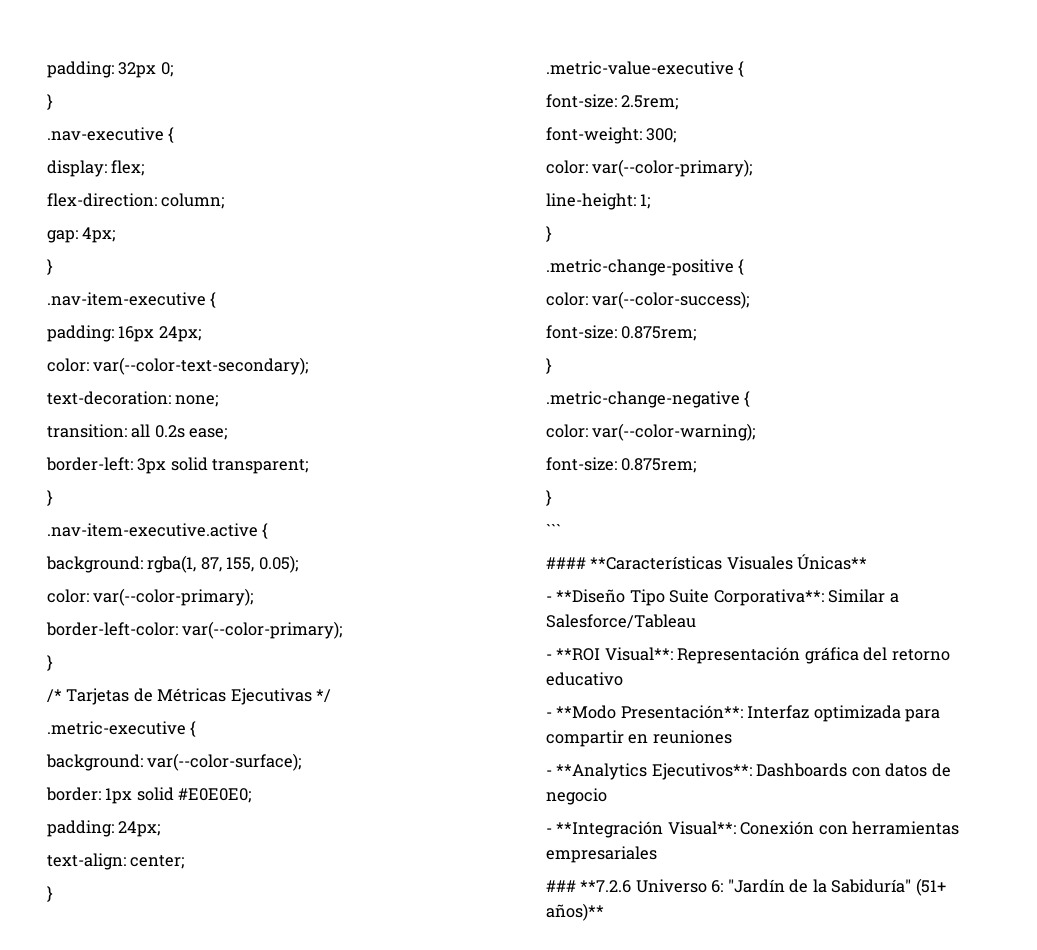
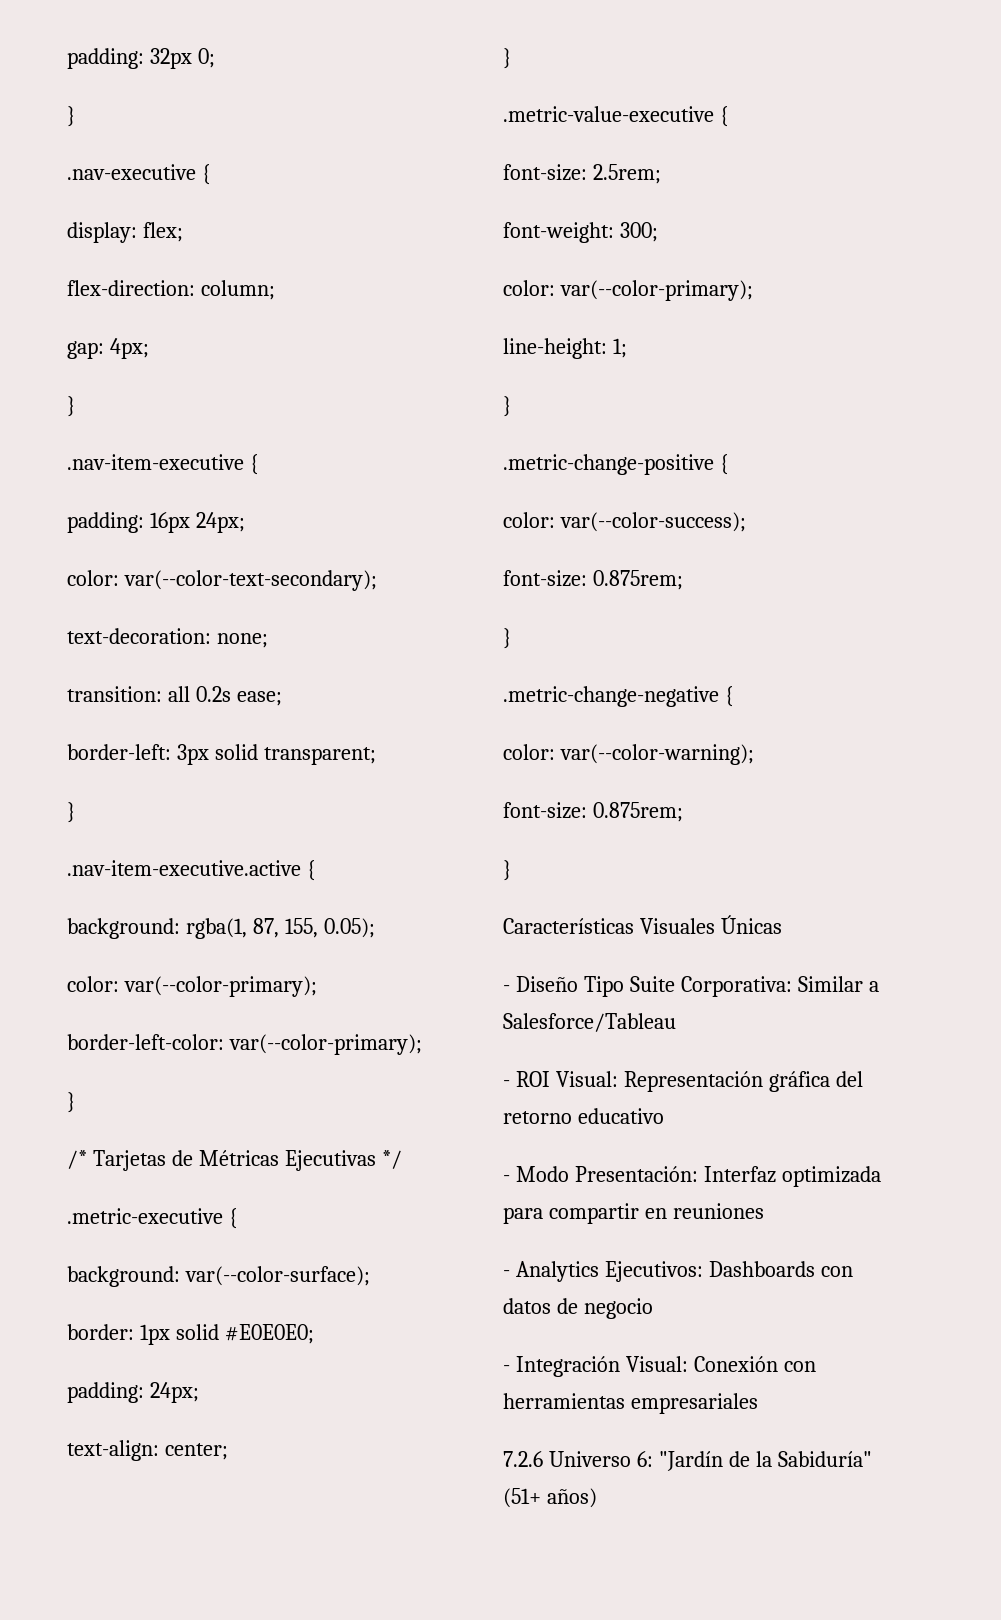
[546,524,561,536] [546,554,868,570] [546,589,626,603] ``` // #### **Características Visuales Únicas** // - **Diseño -> [503,915,782,934] [503,976,578,992] Características Visuales Únicas // - Diseño
[713,589,824,606] Corporativa**: -> [680,976,792,997] Corporativa:
[556,647,673,661] **ROI Visual**: -> [515,1071,618,1087] ROI Visual:
[556,705,743,719] **Modo Presentación**: -> [515,1166,698,1182] Modo Presentación:
[556,763,752,780] **Analytics Ejecutivos**: -> [515,1261,703,1282] Analytics Ejecutivos:
[556,821,736,838] **Integración Visual**: -> [515,1356,688,1377] Integración Visual:
[546,880,632,893] ### **7.2.6 -> [503,1451,543,1467] 7.2.6
[546,903,604,921] años)** -> [546,1488,597,1508] años)

